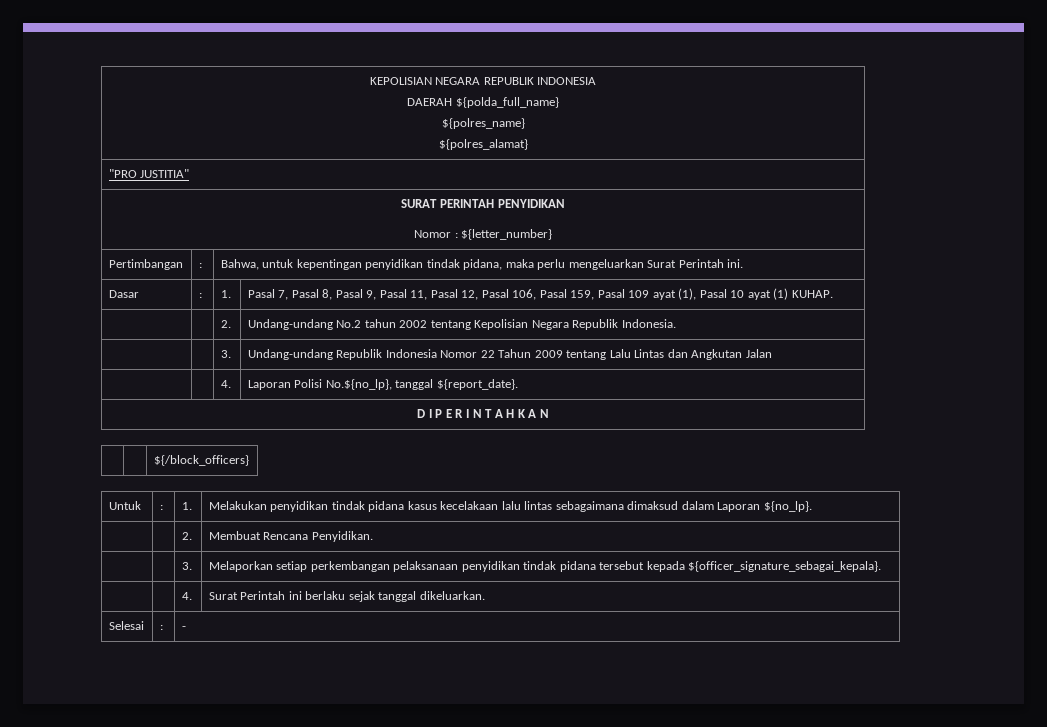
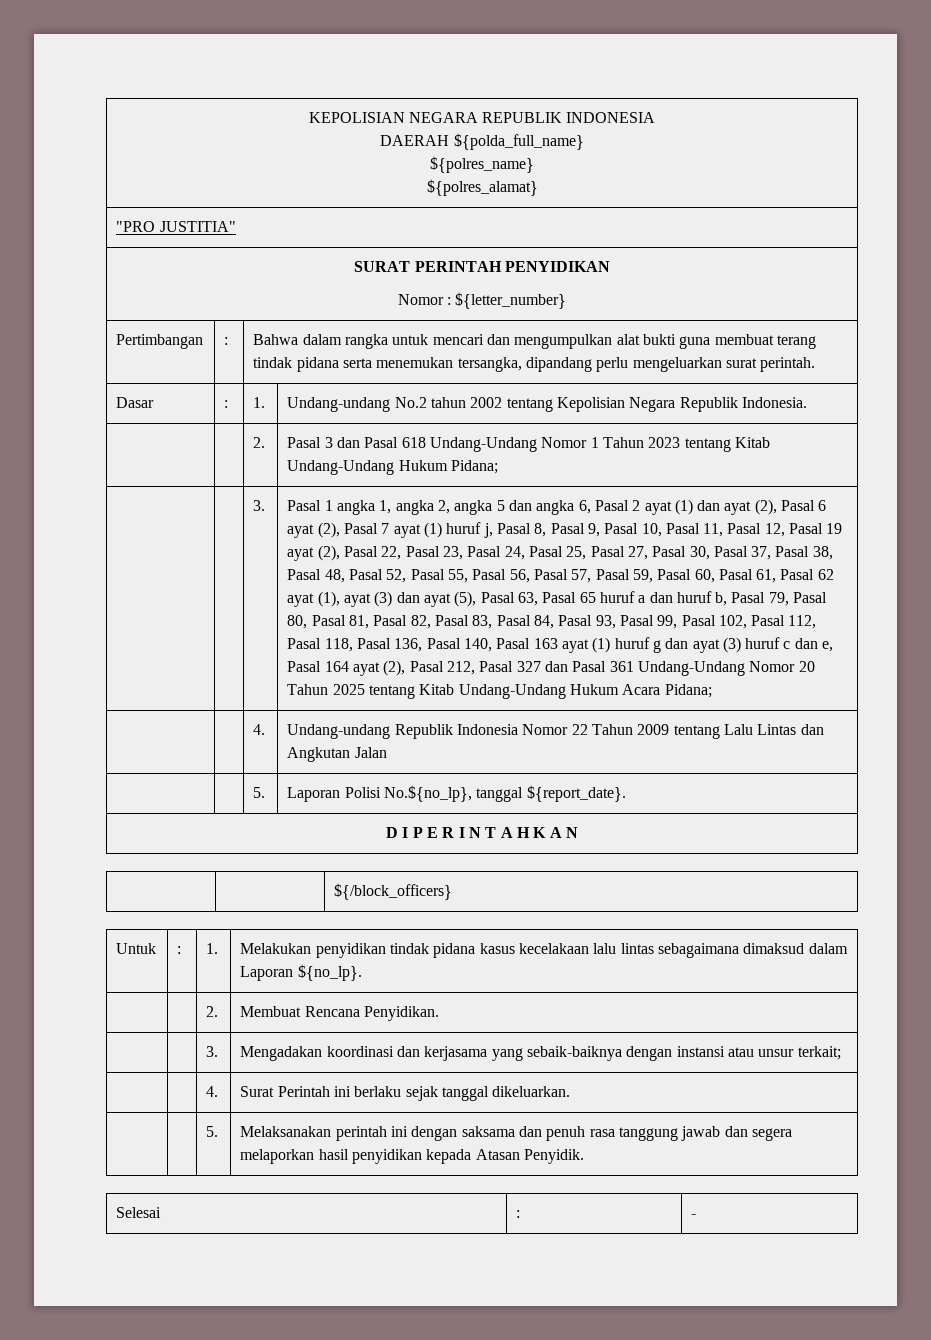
[220,259,744,270] [108,290,139,298] [198,293,202,298] [220,290,231,298] [247,288,833,300] [220,320,231,328] Bahwa, untuk kepentingan penyidikan tindak pidana, maka perlu mengeluarkan Surat Perintah ini. // Dasar | : | 1. | Pasal 7, Pasal 8, Pasal 9, Pasal 11, Pasal 12, Pasal 106, Pasal 159, Pasal 109 ayat (1), Pasal 10 ayat (1) KUHAP. // | | 2. -> [253,334,816,349] [253,357,816,372] [116,397,155,408] [224,400,229,408] [253,397,266,408] Bahwa dalam rangka untuk mencari dan mengumpulkan alat bukti guna membuat terang tindak pidana serta menemukan tersangka, dipandang perlu mengeluarkan surat perintah. // Dasar | : | 1.
[220,350,231,358] 3. -> [253,437,266,448] [287,437,770,452] [287,460,498,475] [253,500,266,511] [287,499,827,515] [287,522,843,538] [287,545,833,561] [287,569,834,583] [287,591,828,607] [287,615,817,629] [287,637,834,653] [287,660,815,676] [287,684,712,699] [253,724,266,735] 2. | Pasal 3 dan Pasal 618 Undang-Undang Nomor 1 Tahun 2023 tentang Kitab Undang-Undang Hukum Pidana; // | | 3. | Pasal 1 angka 1, angka 2, angka 5 dan angka 6, Pasal 2 ayat (1) dan ayat (2), Pasal 6 ayat (2), Pasal 7 ayat (1) huruf j, Pasal 8, Pasal 9, Pasal 10, Pasal 11, Pasal 12, Pasal 19 ayat (2), Pasal 22, Pasal 23, Pasal 24, Pasal 25, Pasal 27, Pasal 30, Pasal 37, Pasal 38, Pasal 48, Pasal 52, Pasal 55, Pasal 56, Pasal 57, Pasal 59, Pasal 60, Pasal 61, Pasal 62 ayat (1), ayat (3) dan ayat (5), Pasal 63, Pasal 65 huruf a dan huruf b, Pasal 79, Pasal 80, Pasal 81, Pasal 82, Pasal 83, Pasal 84, Pasal 93, Pasal 99, Pasal 102, Pasal 112, Pasal 118, Pasal 136, Pasal 140, Pasal 163 ayat (1) huruf g dan ayat (3) huruf c dan e, Pasal 164 ayat (2), Pasal 212, Pasal 327 dan Pasal 361 Undang-Undang Nomor 20 Tahun 2025 tentang Kitab Undang-Undang Hukum Acara Pidana; // | | 4.
[220,380,231,388] 4. -> [253,787,266,798] 5.
[208,561,882,572] Melaporkan setiap perkembangan pelaksanaan penyidikan tindak pidana tersebut kepada ${officer_signature_sebagai_kepala}. -> [240,1046,841,1061] Mengadakan koordinasi dan kerjasama yang sebaik-baiknya dengan instansi atau unsur terkait;
(485, 595) none -> [206,1126,219,1137] [240,1126,792,1141] [240,1149,584,1164] // | | 5. | Melaksanakan perintah ini dengan saksama dan penuh rasa tanggung jawab dan segera melaporkan hasil penyidikan kepada Atasan Penyidik.

